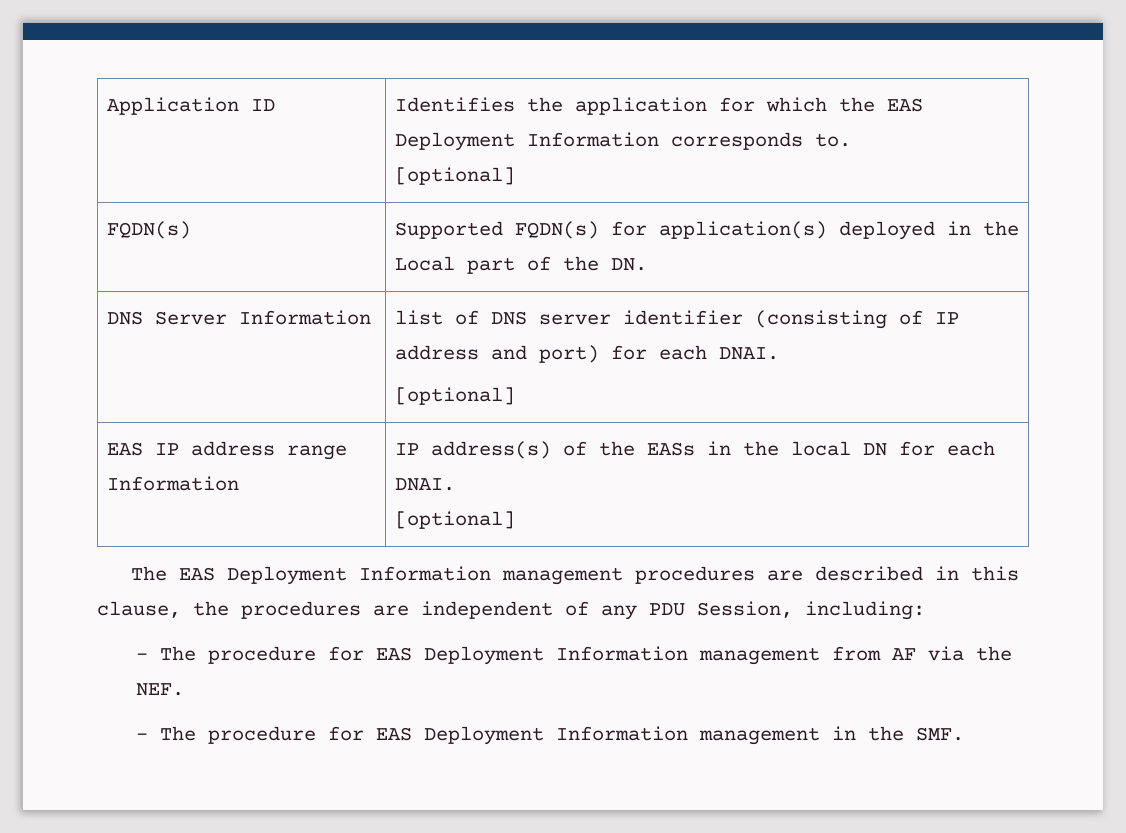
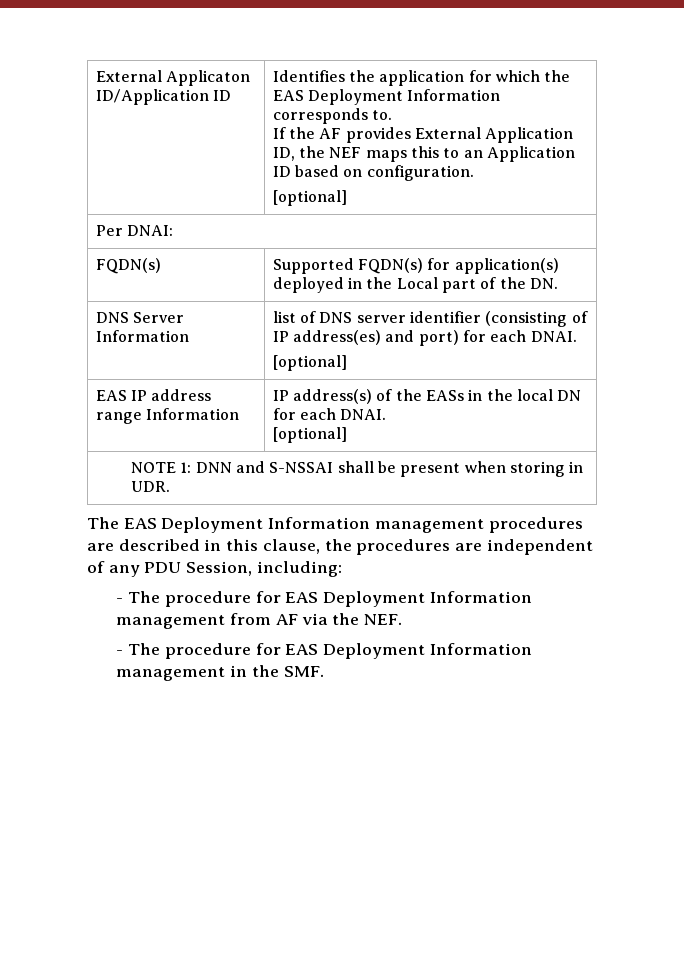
[106,97,239,115] Application -> [95,70,251,86] [95,89,209,105] External Applicaton ID/Application
[394,167,515,185] // [optional] -> [272,127,574,143] [272,146,575,162] [272,165,474,181] [272,190,347,206] [95,225,174,236] // If the AF provides External Application ID, the NEF maps this to an Application ID based on configuration. // [optional] // Per DNAI:
[394,345,479,360] address -> [293,330,382,345] address(es)
(515, 520) none -> [130,461,584,477] [130,481,170,492] // NOTE 1: DNN and S-NSSAI shall be present when storing in UDR.

